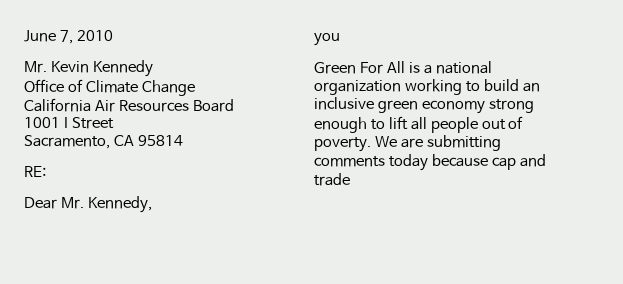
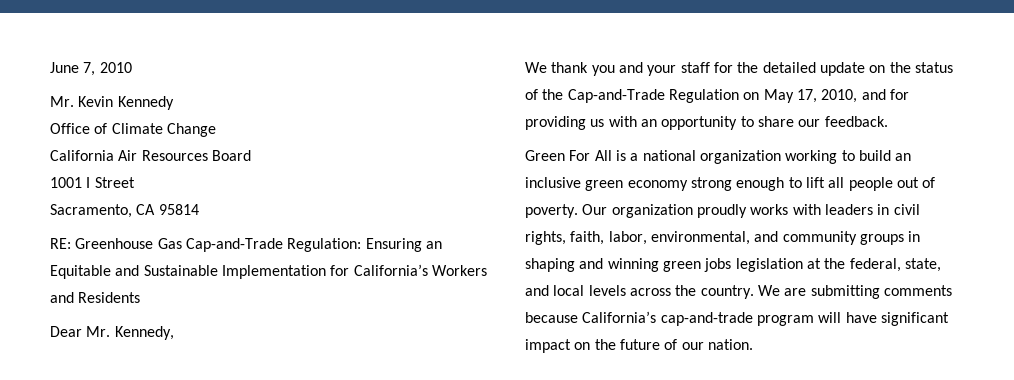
(46, 171) none -> [75,238,442,252] [50,264,487,279] [50,292,141,303] Greenhouse Gas Cap-and-Trade Regulation: Ensuring an Equitable and Sustainable Implementation for California’s Workers and Residents
(152, 204) none -> [525,62,589,73] We thank
(340, 39) none -> [618,62,953,76] [525,89,909,103] [525,116,888,130] and your staff for the detailed update on the status of the Cap-and-Trade Regulation on May 17, 2010, and for providing us with an opportunity to share our feedback.
[374,135,501,151] [314,154,546,171] [314,173,350,186] We are submitting comments today because cap and trade -> [582,204,920,218] [525,231,921,245] [525,258,941,272] [525,285,952,299] [525,311,949,326] [525,339,753,353] Our organization proudly works with leaders in civil rights, faith, labor, environmental, and community groups in shaping and winning green jobs legislation at the federal, state, and local levels across the country. We are submitting comments because California’s cap-and-trade program will have significant impact on the future of our nation.

